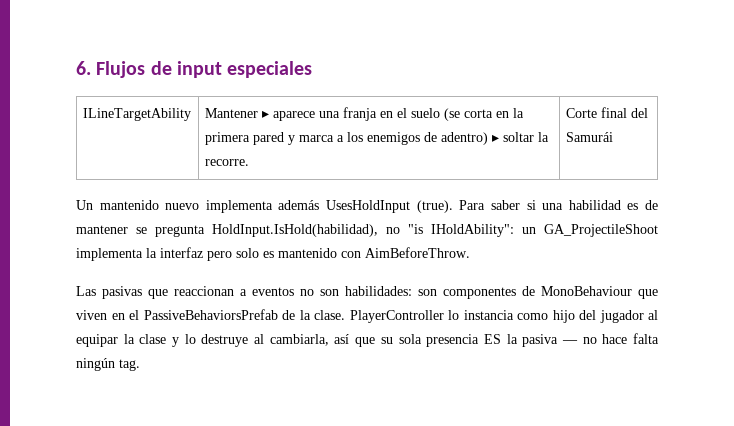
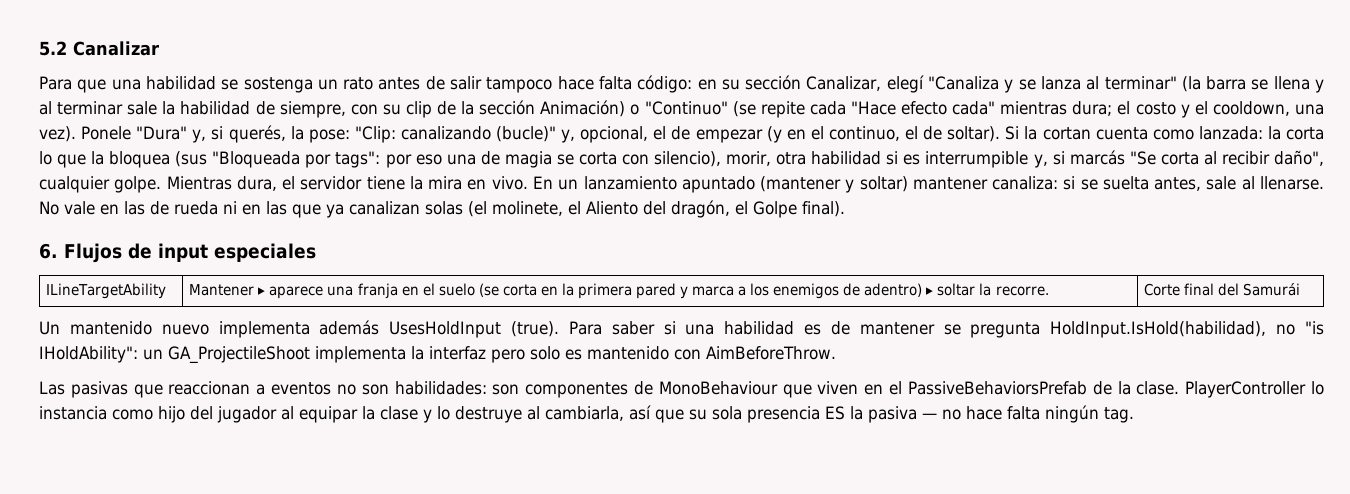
(76, 68) none -> [39,41,159,56] [39,75,1324,93] [39,100,1325,118] [39,125,1324,143] [39,150,1325,168] [39,176,1324,193] [39,200,845,218] 5.2 Canalizar // Para que una habilidad se sostenga un rato antes de salir tampoco hace falta código: en su sección Canalizar, elegí "Canaliza y se lanza al terminar" (la barra se llena y al terminar sale la habilidad de siempre, con su clip de la sección Animación) o "Continuo" (se repite cada "Hace efecto cada" mientras dura; el costo y el cooldown, una vez). Ponele "Dura" y, si querés, la pose: "Clip: canalizando (bucle)" y, opcional, el de empezar (y en el continuo, el de soltar). Si la cortan cuenta como lanzada: la corta lo que la bloquea (sus "Bloqueada por tags": por eso una de magia se corta con silencio), morir, otra habilidad si es interrumpible y, si marcás "Se corta al recibir daño", cualquier golpe. Mientras dura, el servidor tiene la mira en vivo. En un lanzamiento apuntado (mantener y soltar) mantener canaliza: si se suelta antes, sale al llenarse. No vale en las de rueda ni en las que ya canalizan solas (el molinete, el Aliento del dragón, el Golpe final). //

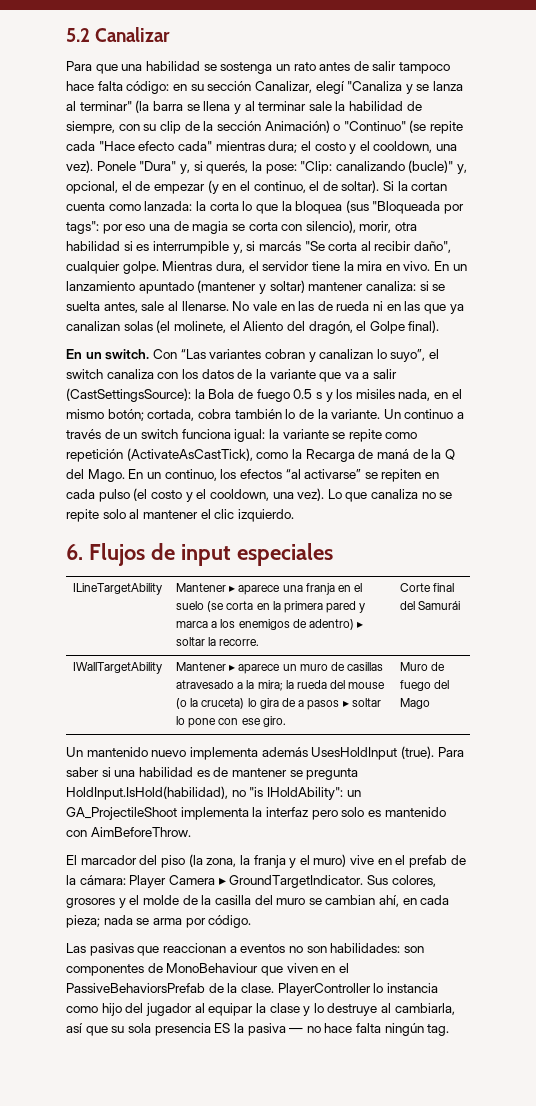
(845, 209) none -> [66,349,440,362] [66,369,398,382] [66,388,462,402] [66,409,465,421] [66,429,418,442] [66,448,455,462] [66,469,440,482] [66,488,453,502] [66,509,294,522] // En un switch. Con “Las variantes cobran y canalizan lo suyo”, el switch canaliza con los datos de la variante que va a salir (CastSettingsSource): la Bola de fuego 0.5 s y los misiles nada, en el mismo botón; cortada, cobra también lo de la variante. Un continuo a través de un switch funciona igual: la variante se repite como repetición (ActivateAsCastTick), como la Recarga de maná de la Q del Mago. En un continuo, los efectos “al activarse” se repiten en cada pulso (el costo y el cooldown, una vez). Lo que canaliza no se repite solo al mantener el clic izquierdo.
(1301, 289) none -> [72,662,162,674] [175,662,384,674] [175,680,386,691] [175,698,381,710] [175,716,286,728] [399,662,446,671] [399,680,450,691] [399,698,430,709] // IWallTargetAbility | Mantener ▸ aparece un muro de casillas atravesado a la mira; la rueda del mouse (o la cruceta) lo gira de a pasos ▸ soltar lo pone con ese giro. | Muro de fuego del Mago
(836, 353) none -> [66,854,466,868] [66,875,436,888] [66,895,450,908] [66,915,252,928] // El marcador del piso (la zona, la franja y el muro) vive en el prefab de la cámara: Player Camera ▸ GroundTargetIndicator. Sus colores, grosores y el molde de la casilla del muro se cambian ahí, en cada pieza; nada se arma por código.

